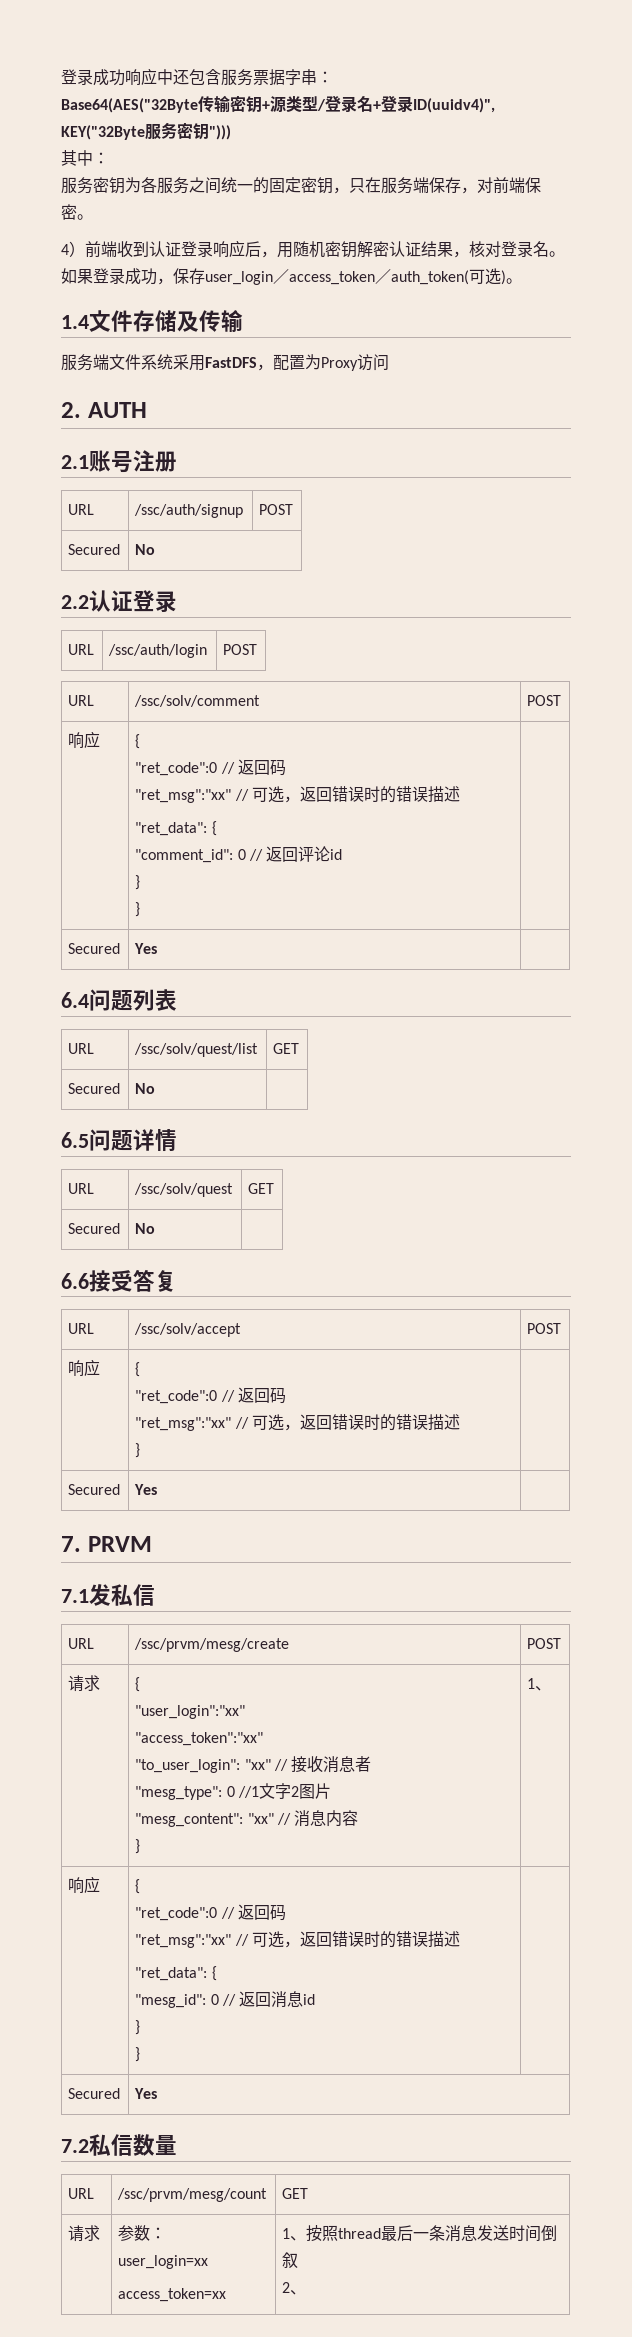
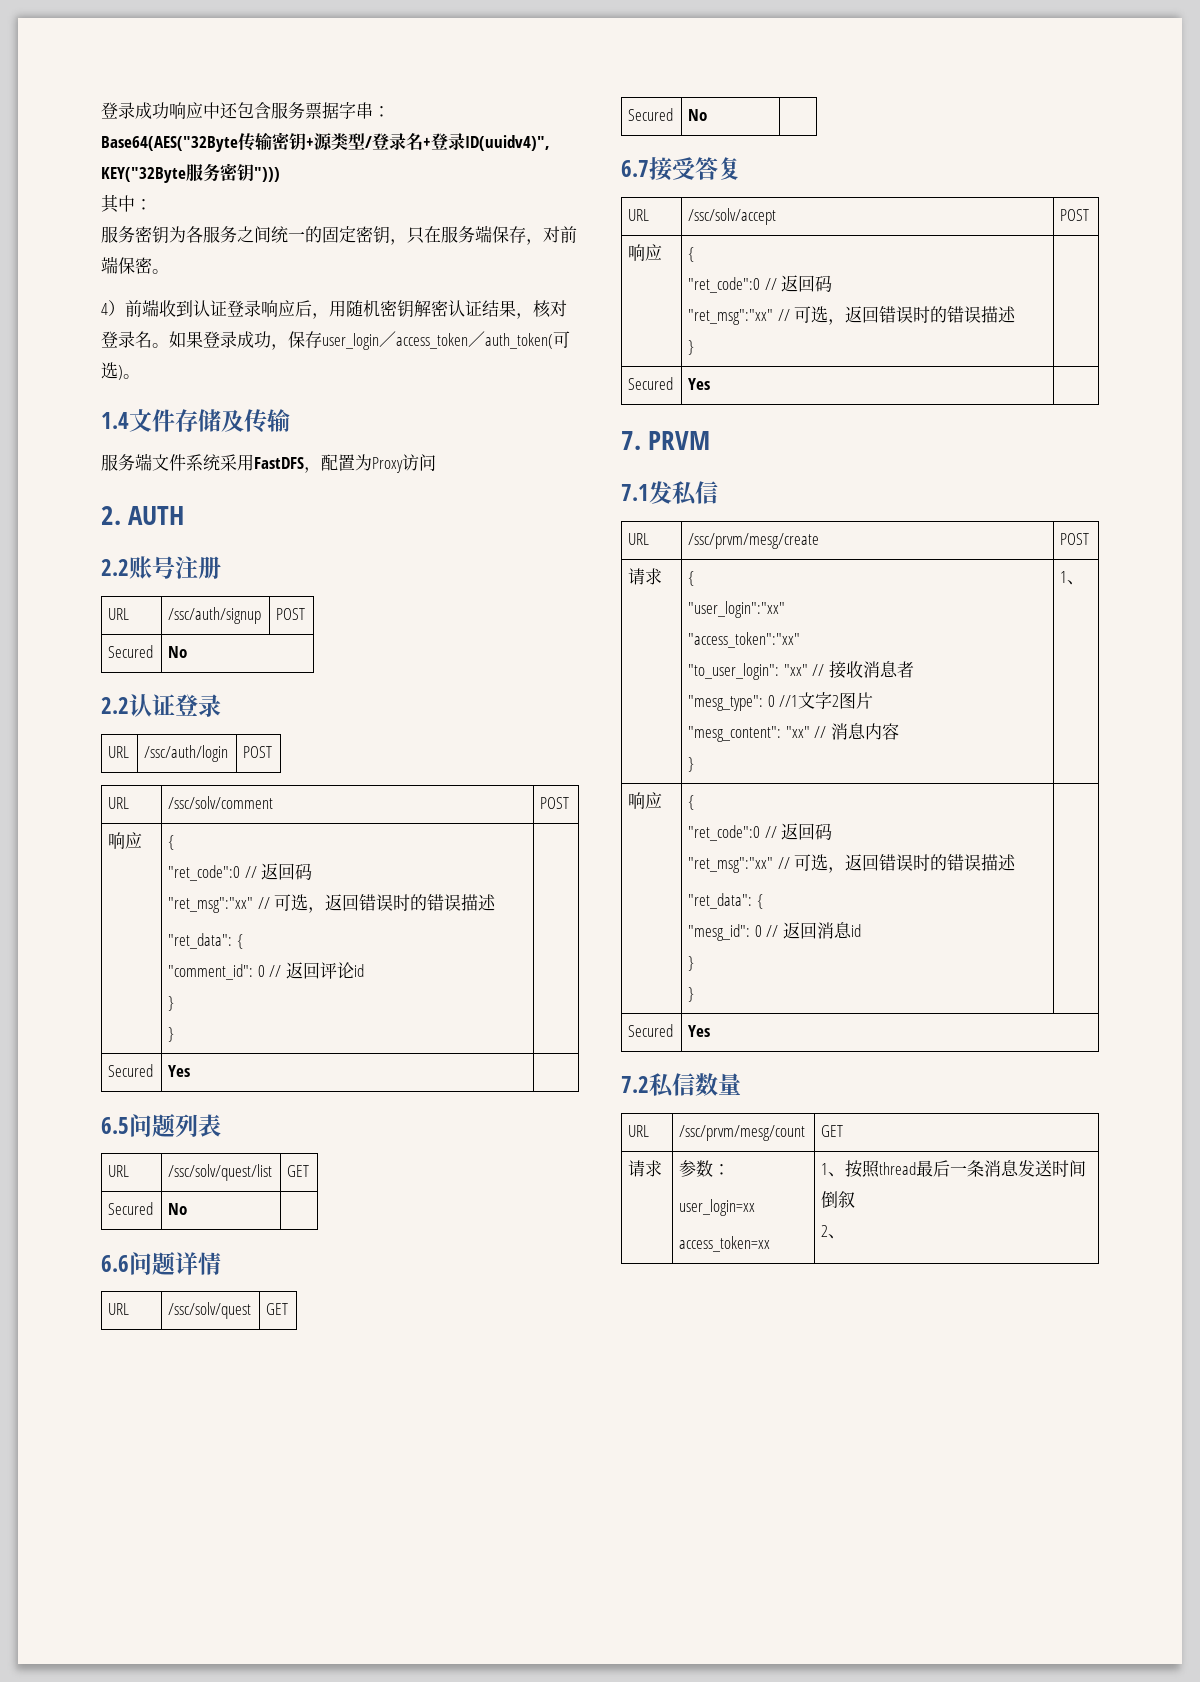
[61,455,89,469] 2.1 -> [101,559,129,576] 2.2
[61,992,89,1008] 6.4 -> [101,1117,129,1134] 6.5
[61,1132,89,1148] 6.5 -> [101,1255,129,1272] 6.6
[61,1273,89,1289] 6.6 -> [621,160,649,177] 6.7

